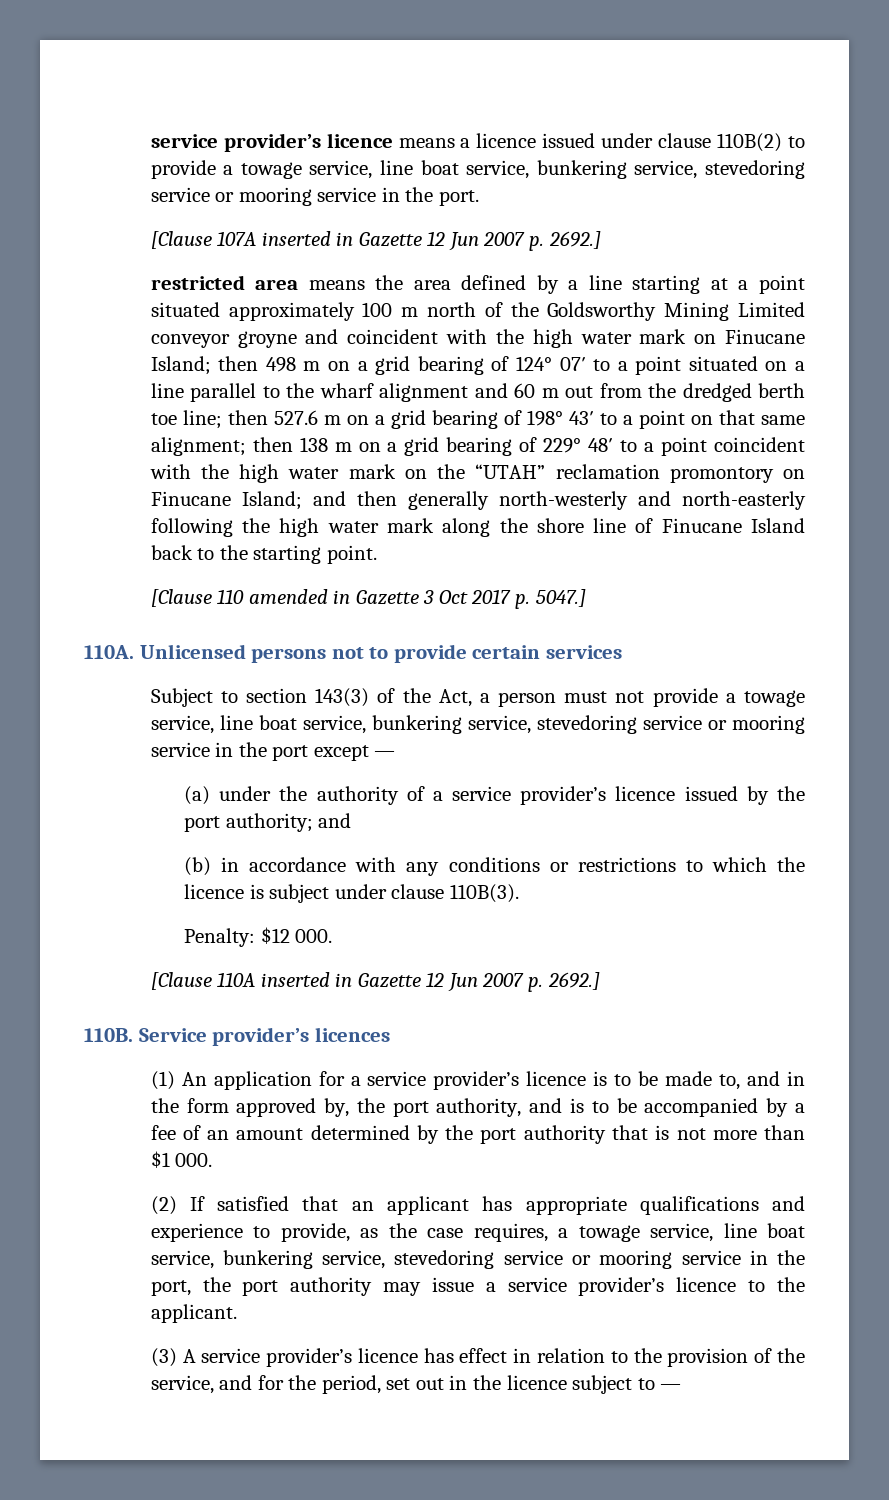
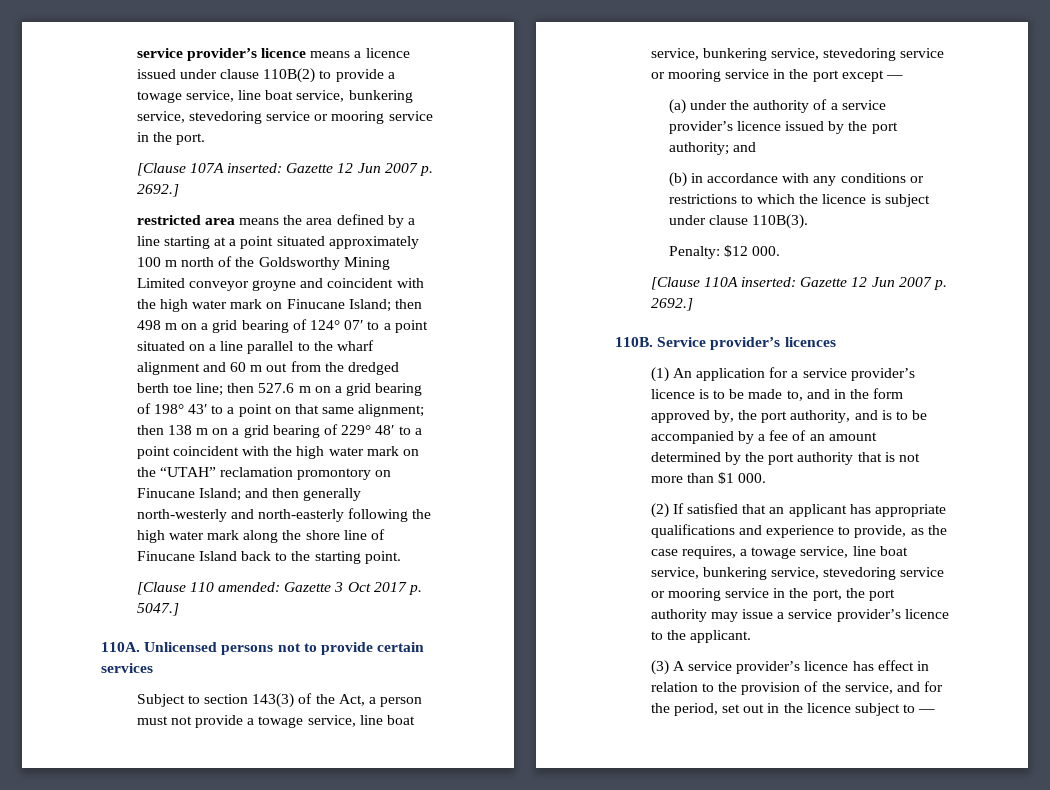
[261,231,354,246] inserted in -> [227,163,283,173] inserted:
[248,589,351,604] amended in -> [218,582,281,592] amended:
[260,972,353,987] inserted in -> [741,277,797,287] inserted:

